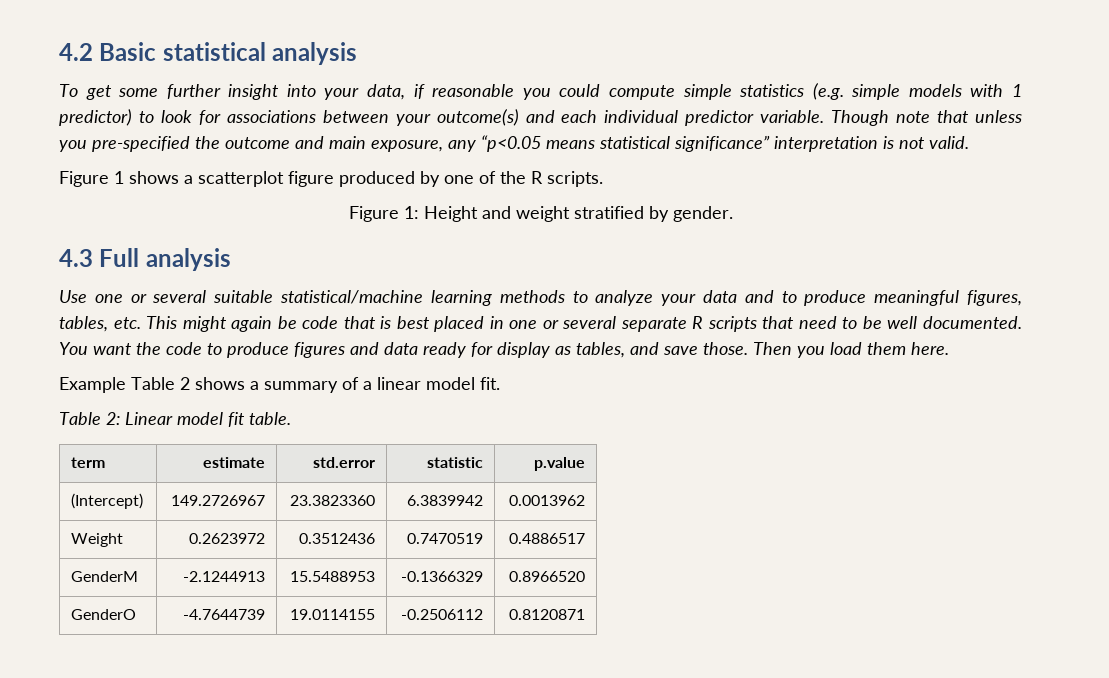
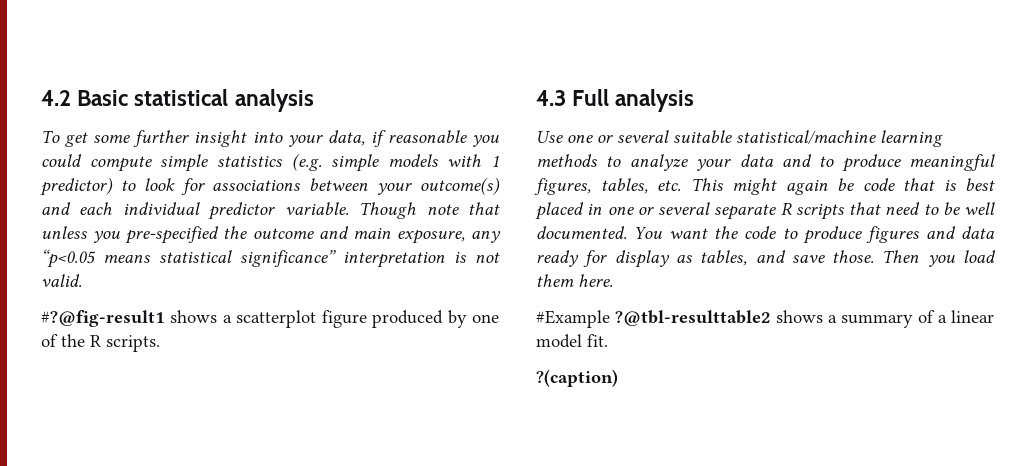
[59,171,124,187] Figure 1 -> [41,310,165,327] #?@fig-result1
[348,206,733,222] // Figure 1: Height and weight stratified by gender. -> (160, 343) none
[59,377,190,393] Example Table 2 -> [536,310,771,328] #Example ?@tbl-resulttable2
[59,412,291,427] [71,457,106,468] [202,457,265,468] [312,457,375,468] [426,457,483,468] [533,457,585,471] [71,493,144,509] [170,495,265,506] [289,495,375,506] [406,495,483,506] [508,495,585,506] [71,533,124,547] [188,533,265,544] [298,533,375,544] [406,533,483,544] [508,533,585,544] [71,571,139,582] [182,571,265,582] [289,571,375,582] [400,571,483,582] [508,571,585,582] [71,609,137,620] [182,609,265,620] [289,609,375,620] [400,609,483,620] [508,609,585,620] Table 2: Linear model fit table. // term | estimate | std.error | statistic | p.value // (Intercept) | 149.2726967 | 23.3823360 | 6.3839942 | 0.0013962 // Weight | 0.2623972 | 0.3512436 | 0.7470519 | 0.4886517 // GenderM | -2.1244913 | 15.5488953 | -0.1366329 | 0.8966520 // GenderO | -4.7644739 | 19.0114155 | -0.2506112 | 0.8120871 -> [536,369,618,387] ?(caption)

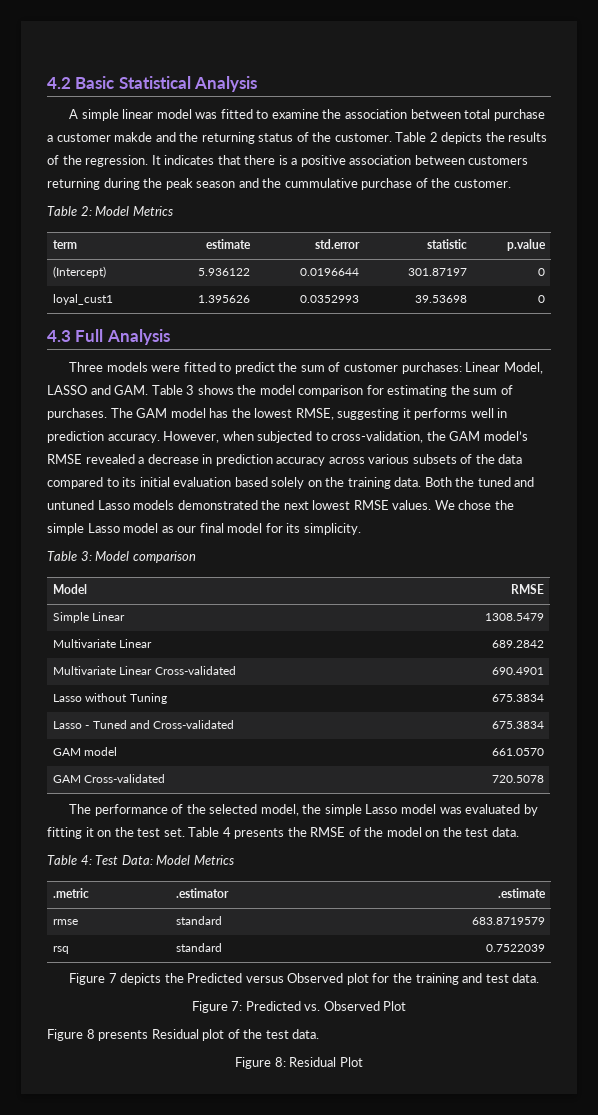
[134,89,314,112] [41,130,500,147] [41,153,499,172] [40,177,500,196] [41,202,500,220] [41,226,501,244] [41,249,500,268] [41,274,82,287] [41,310,499,328] [41,334,160,352] [536,89,695,112] [536,130,943,147] [536,154,995,172] [534,178,995,195] [535,202,995,220] [536,226,995,244] [536,250,997,268] [536,274,613,287] [536,310,994,328] [536,334,608,348] [536,369,618,387] statistical analysis // To get some further insight into your data, if reasonable you could compute simple statistics (e.g. simple models with 1 predictor) to look for associations between your outcome(s) and each individual predictor variable. Though note that unless you pre-specified the outcome and main exposure, any “p<0.05 means statistical significance” interpretation is not valid. // #?@fig-result1 shows a scatterplot figure produced by one of the R scripts. // 4.3 Full analysis // Use one or several suitable statistical/machine learning methods to analyze your data and to produce meaningful figures, tables, etc. This might again be code that is best placed in one or several separate R scripts that need to be well documented. You want the code to produce figures and data ready for display as tables, and save those. Then you load them here. // #Example ?@tbl-resulttable2 shows a summary of a linear model fit. // ?(caption) -> [118,76,258,92] [69,109,545,121] [47,132,548,144] [47,155,529,167] [47,178,511,190] [47,206,173,216] [53,240,78,249] [205,239,251,249] [314,239,360,249] [426,239,467,249] [506,239,546,251] [53,266,107,278] [197,268,250,276] [299,268,359,276] [407,268,467,276] [537,268,545,276] [53,294,114,305] [197,295,250,303] [299,295,359,303] [414,295,467,303] [537,295,545,303] [47,329,170,345] [69,362,543,374] [47,385,513,397] [47,408,508,420] [47,431,528,443] [47,454,523,466] [47,477,535,489] [47,500,514,510] [47,523,361,535] [47,551,196,563] [53,584,88,594] [510,584,544,594] [53,612,126,623] [484,613,544,621] [53,639,153,648] [491,640,544,648] [53,666,236,675] [491,667,544,675] [53,693,167,704] [491,694,544,702] [53,720,234,729] [491,721,544,729] [53,747,118,756] [491,748,544,756] [53,774,166,783] [491,775,544,783] [69,804,538,816] [47,827,519,839] [47,855,234,865] [53,888,90,898] [176,888,230,898] [497,888,546,898] [53,919,79,925] [176,916,223,925] [471,917,545,925] [53,946,70,954] [176,943,223,952] [485,944,545,952] [69,973,540,985] [191,1001,407,1013] [47,1029,320,1041] [235,1057,363,1069] Statistical Analysis // A simple linear model was fitted to examine the association between total purchase a customer makde and the returning status of the customer. Table 2 depicts the results of the regression. It indicates that there is a positive association between customers returning during the peak season and the cummulative purchase of the customer. // Table 2: Model Metrics // term | estimate | std.error | statistic | p.value // (Intercept) | 5.936122 | 0.0196644 | 301.87197 | 0 // loyal_cust1 | 1.395626 | 0.0352993 | 39.53698 | 0 // 4.3 Full Analysis // Three models were fitted to predict the sum of customer purchases: Linear Model, LASSO and GAM. Table 3 shows the model comparison for estimating the sum of purchases. The GAM model has the lowest RMSE, suggesting it performs well in prediction accuracy. However, when subjected to cross-validation, the GAM model’s RMSE revealed a decrease in prediction accuracy across various subsets of the data compared to its initial evaluation based solely on the training data. Both the tuned and untuned Lasso models demonstrated the next lowest RMSE values. We chose the simple Lasso model as our final model for its simplicity. // Table 3: Model comparison // Model | RMSE // Simple Linear | 1308.5479 // Multivariate Linear | 689.2842 // Multivariate Linear Cross-validated | 690.4901 // Lasso without Tuning | 675.3834 // Lasso - Tuned and Cross-validated | 675.3834 // GAM model | 661.0570 // GAM Cross-validated | 720.5078 // The performance of the selected model, the simple Lasso model was evaluated by fitting it on the test set. Table 4 presents the RMSE of the model on the test data. // Table 4: Test Data: Model Metrics // .metric | .estimator | .estimate // rmse | standard | 683.8719579 // rsq | standard | 0.7522039 // Figure 7 depicts the Predicted versus Observed plot for the training and test data. // Figure 7: Predicted vs. Observed Plot // Figure 8 presents Residual plot of the test data. // Figure 8: Residual Plot

